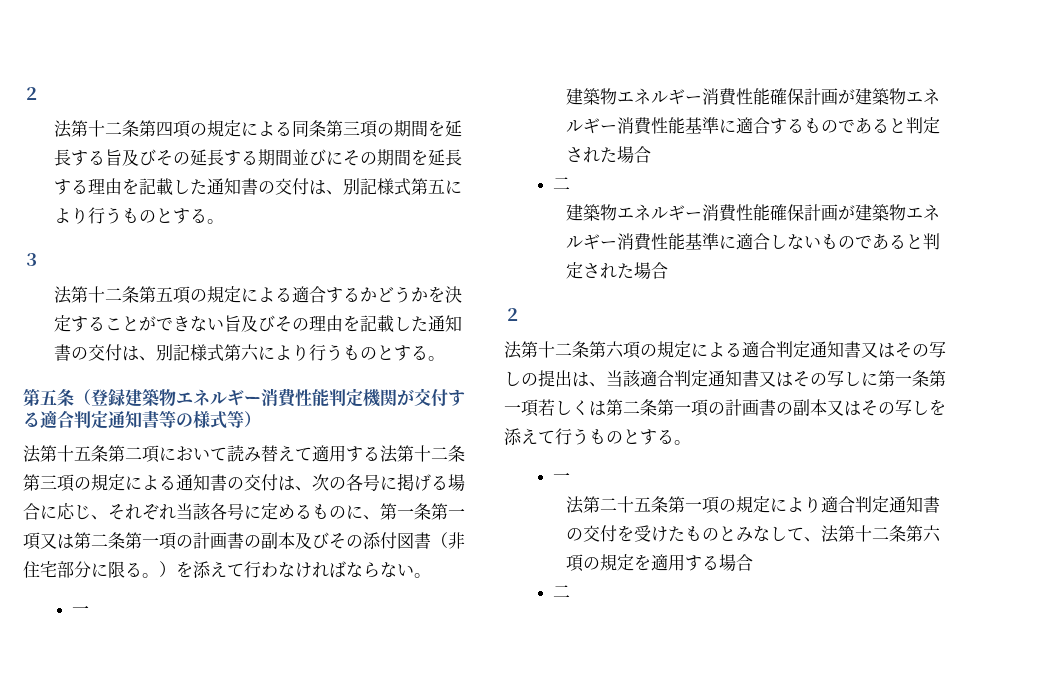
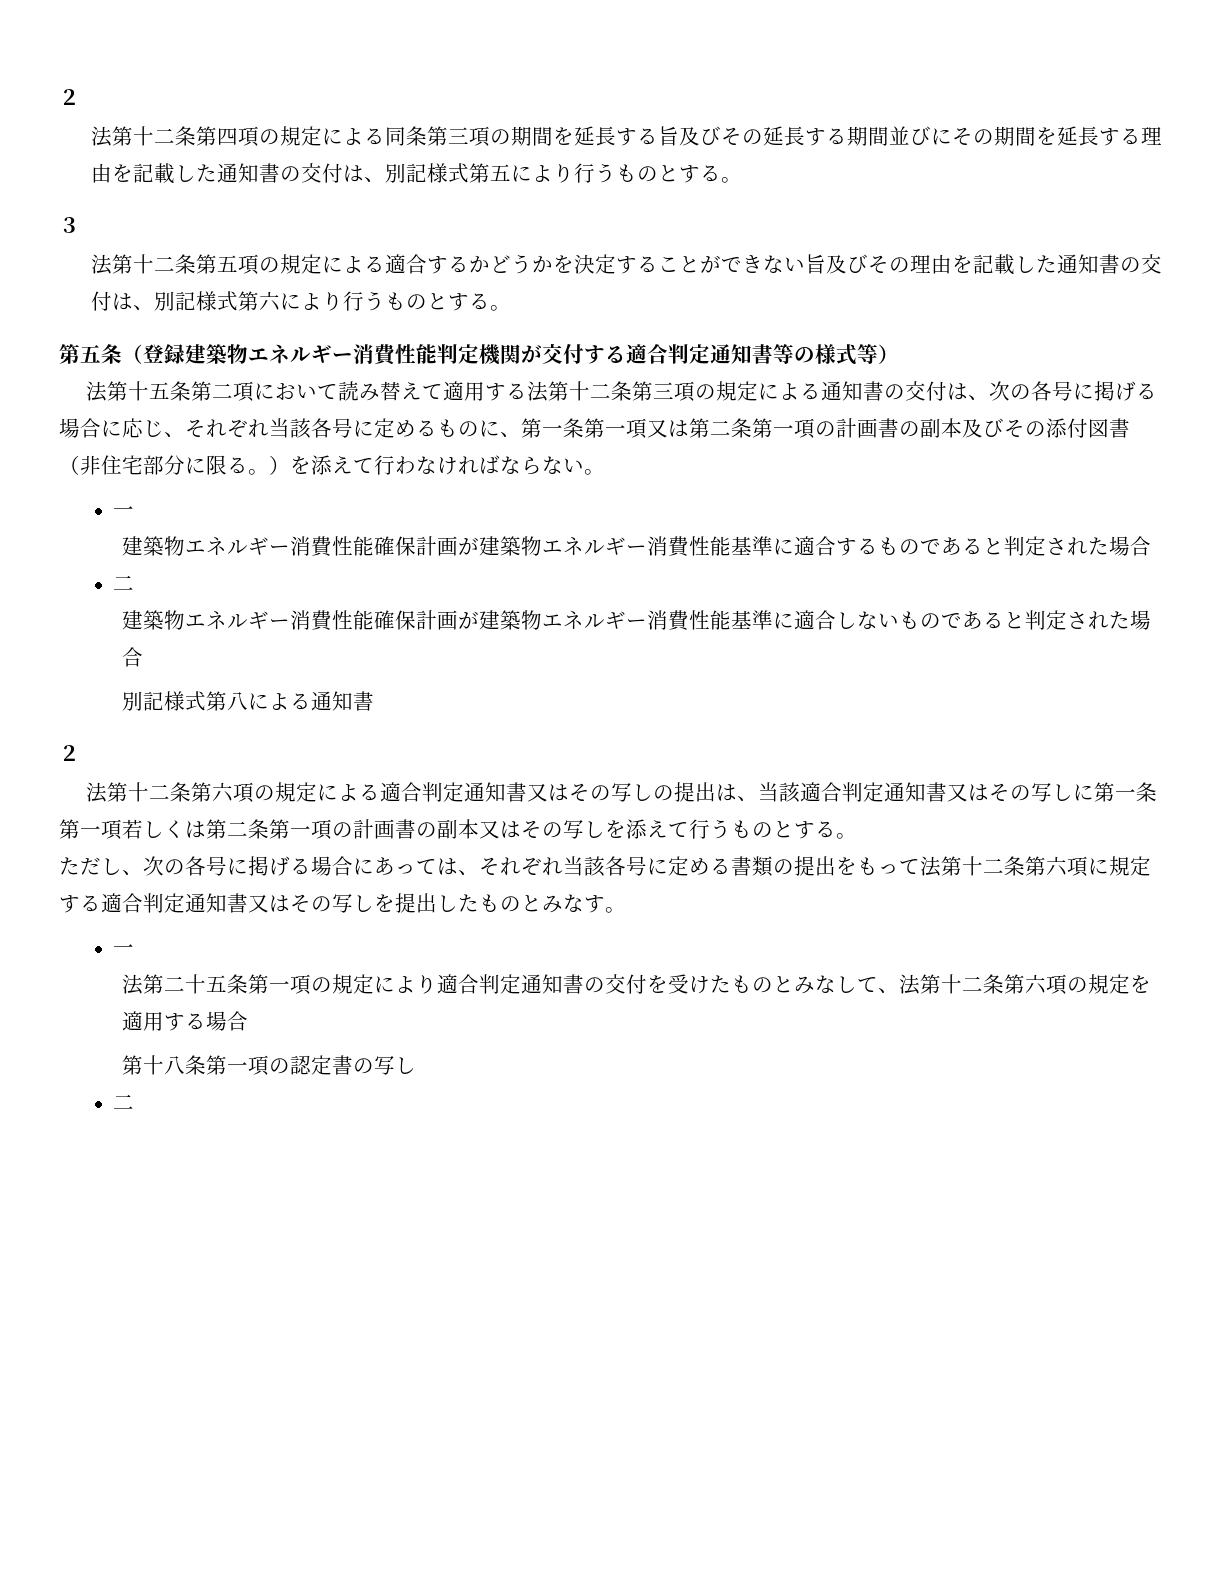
(668, 270) none -> [122,691,375,711] // 別記様式第八による通知書
(691, 442) none -> [59,856,1151,877] [59,893,626,913] // ただし、次の各号に掲げる場合にあっては、それぞれ当該各号に定める書類の提出をもって法第十二条第六項に規定する適合判定通知書又はその写しを提出したものとみなす。
(753, 562) none -> [122,1055,417,1076] // 第十八条第一項の認定書の写し

